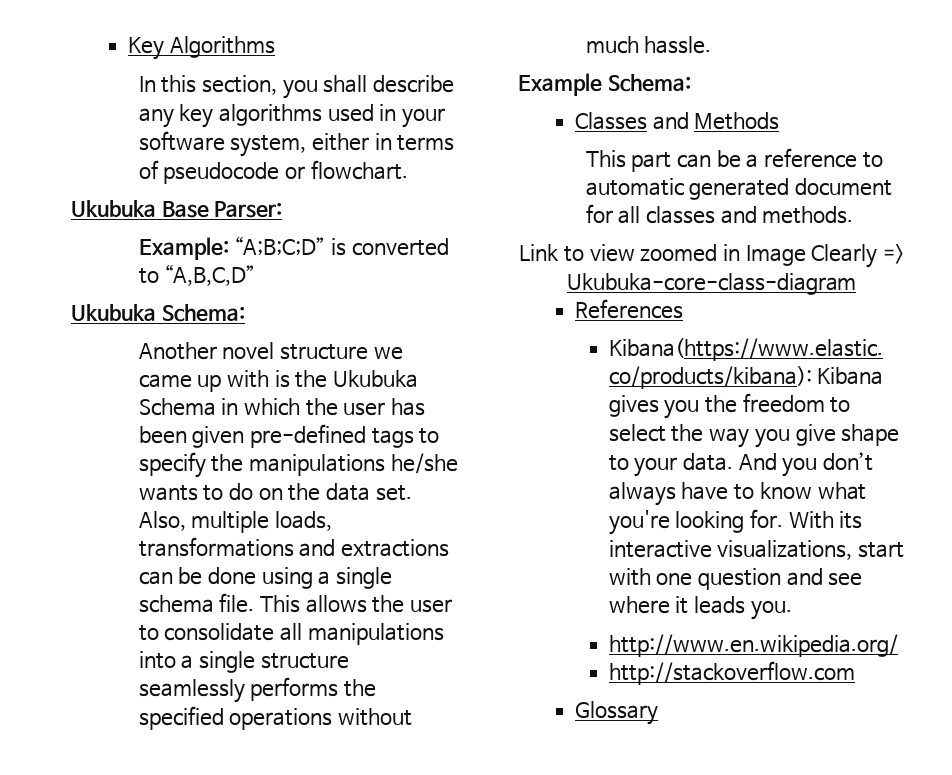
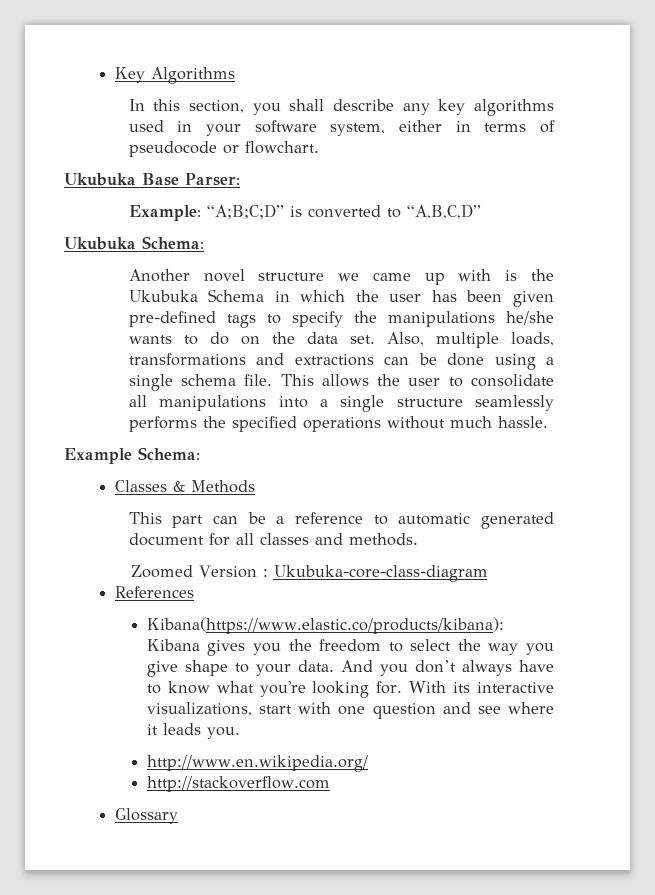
[652,112,689,130] and -> [172,481,185,492] &
[519,244,904,268] Link to view zoomed in Image Clearly => -> [130,565,268,578] Zoomed Version :

